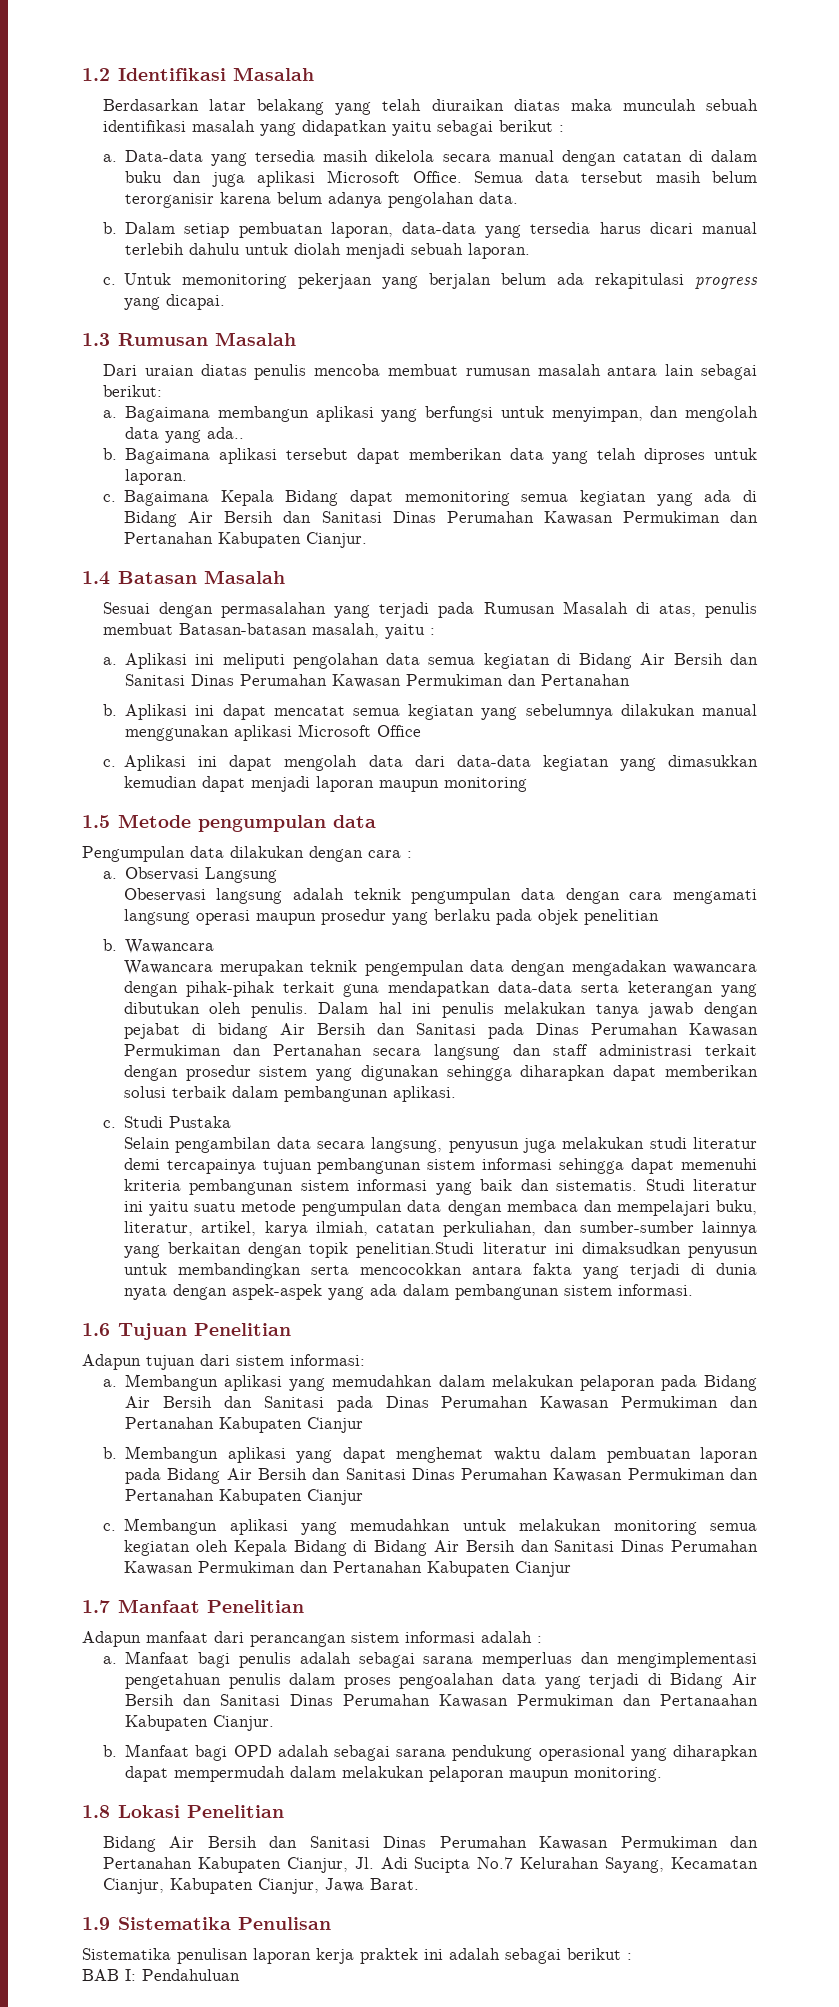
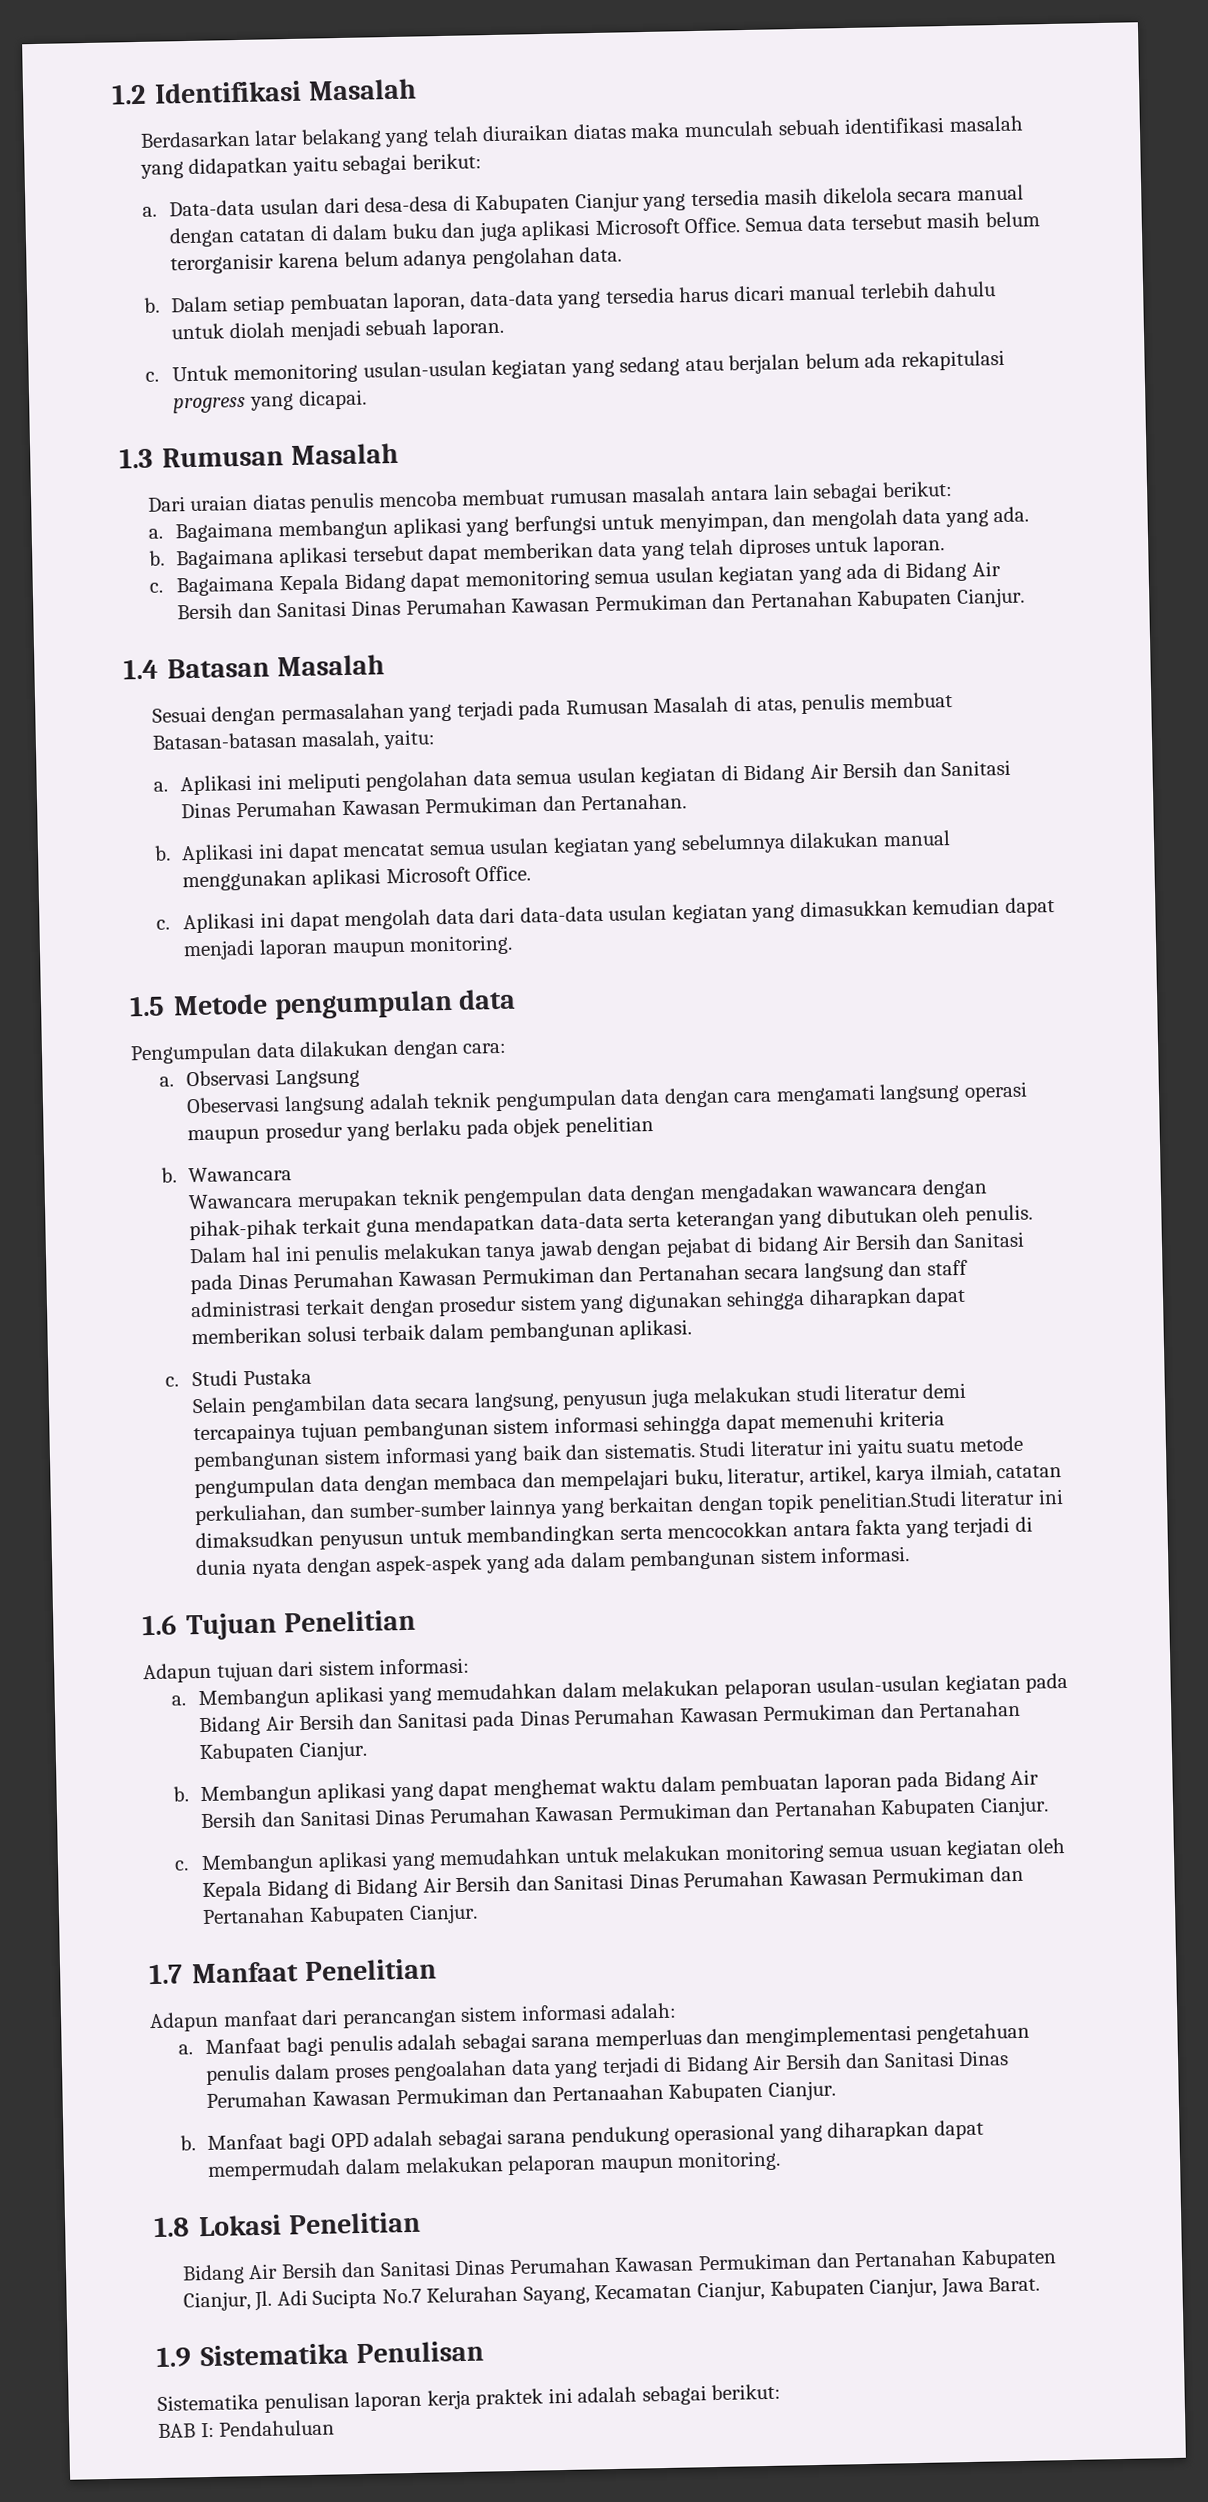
[498,120,564,132] berikut : -> [411,153,482,170] berikut:
(204, 156) none -> [259,192,640,215] usulan dari desa-desa di Kabupaten Cianjur
[298,273,419,289] pekerjaan yang -> [362,356,724,380] usulan-usulan kegiatan yang sedang atau
[207,427,245,439] ada.. -> [993,506,1030,523] ada.
(569, 498) none -> [654,566,714,583] usulan
[384,624,435,639] yaitu : -> [382,729,436,750] yaitu:
(476, 661) none -> [576,767,636,784] usulan
[541,674,631,686] Pertanahan -> [581,793,688,811] Pertanahan.
(400, 712) none -> [489,838,550,855] usulan
[377,725,422,737] Office -> [475,865,532,882] Office.
(531, 761) none -> [608,904,668,921] usulan
[444,777,528,792] monitoring -> [409,934,514,956] monitoring.
[368,850,412,858] cara : -> [462,1042,508,1054] cara:
(655, 1383) none -> [816,1673,1021,1695] usulan-usulan kegiatan
[307,1417,364,1433] Cianjur -> [298,1740,367,1762] Cianjur.
[307,1489,364,1505] Cianjur -> [979,1796,1049,1817] Cianjur.
(757, 1527) none -> [888,1845,942,1857] usuan
[515,1561,572,1577] Cianjur -> [408,1903,478,1924] Cianjur.
[481,1631,542,1643] adalah : -> [610,2002,678,2020] adalah:
[567,1948,632,1960] berikut : -> [711,2383,782,2401] berikut:

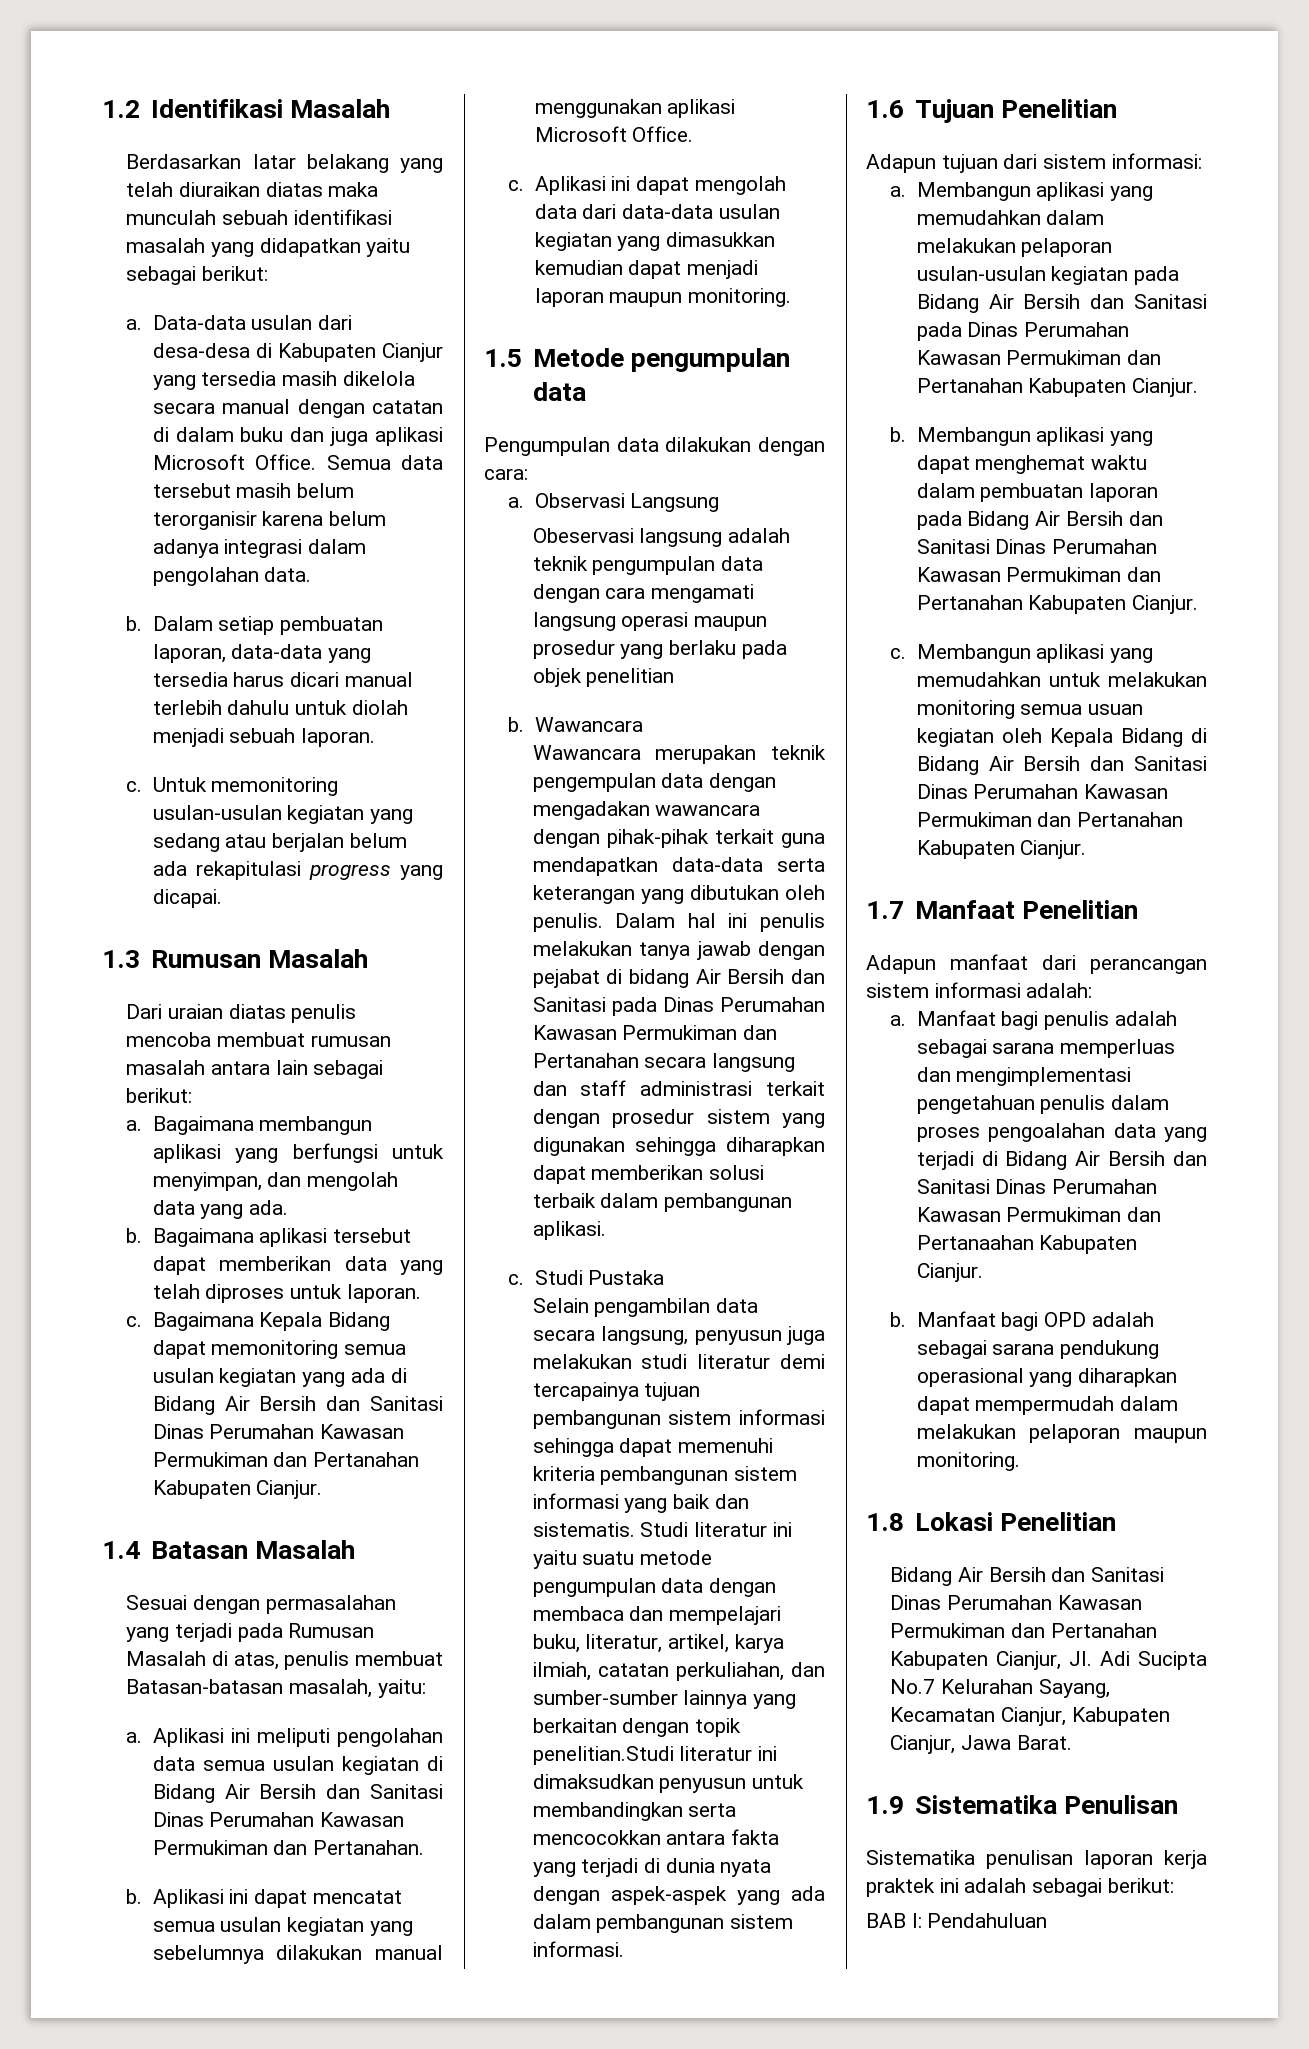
(468, 259) none -> [224,539,367,558] integrasi dalam

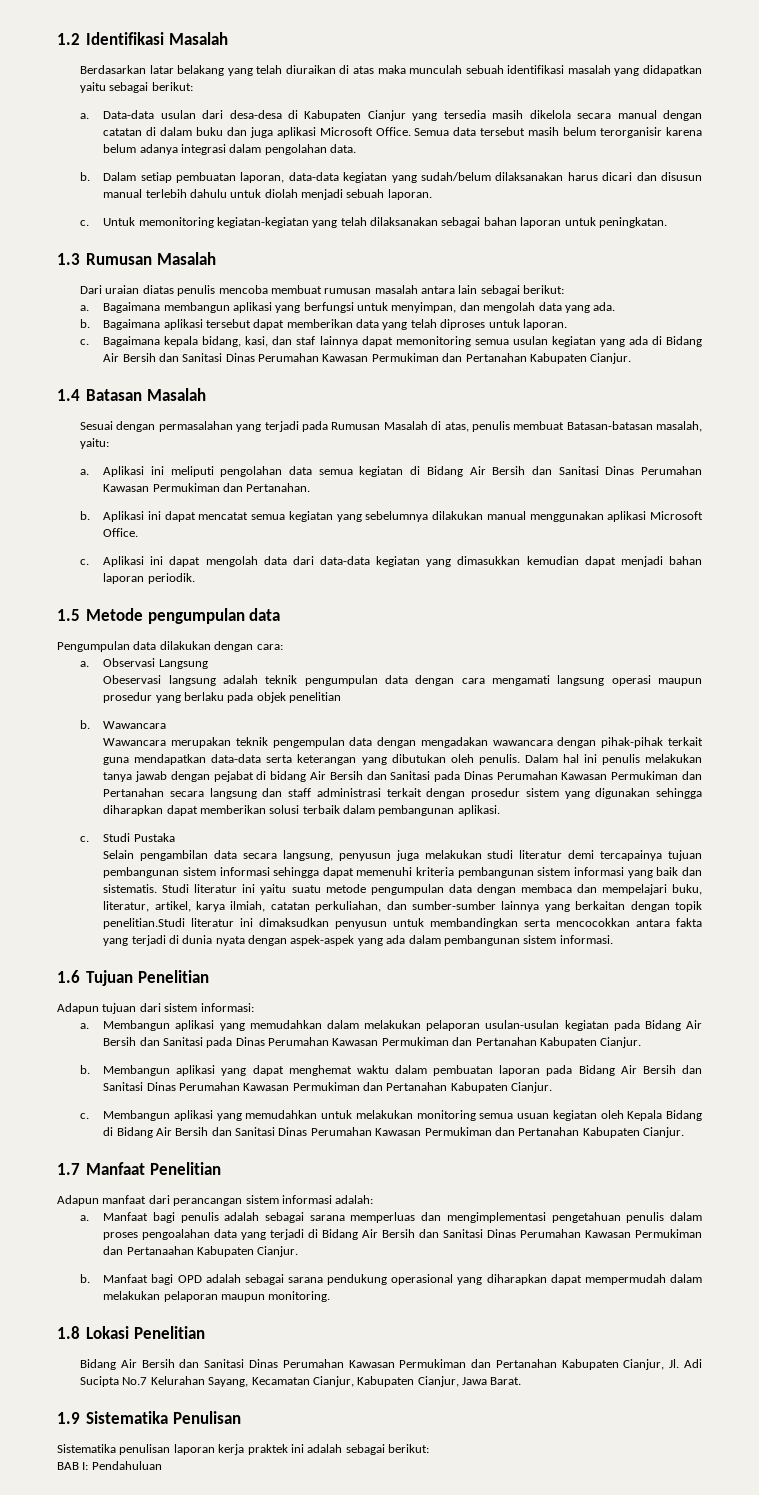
[265,182,323,197] diatas -> [339,65,375,74] di atas
[328,648,372,663] [152,672,340,687] yang tersedia harus dicari -> [343,172,702,183] kegiatan yang sudah/belum dilaksanakan harus dicari dan disusun
[152,805,414,824] [152,833,407,852] [152,861,443,880] [152,889,222,908] usulan-usulan kegiatan yang sedang atau berjalan belum ada rekapitulasi progress yang dicapai. -> [216,217,667,228] kegiatan-kegiatan yang telah dilaksanakan sebagai bahan laporan untuk peningkatan.
[259,1312,391,1331] Kepala Bidang -> [164,336,358,347] kepala bidang, kasi, dan staf lainnya
[272,1756,334,1771] usulan -> (353, 472) none
[220,1917,282,1932] usulan -> (286, 517) none
[718,204,780,219] usulan -> (371, 560) none
[534,288,792,307] laporan maupun monitoring. -> [669,556,702,565] [103,573,195,584] bahan laporan periodik.

